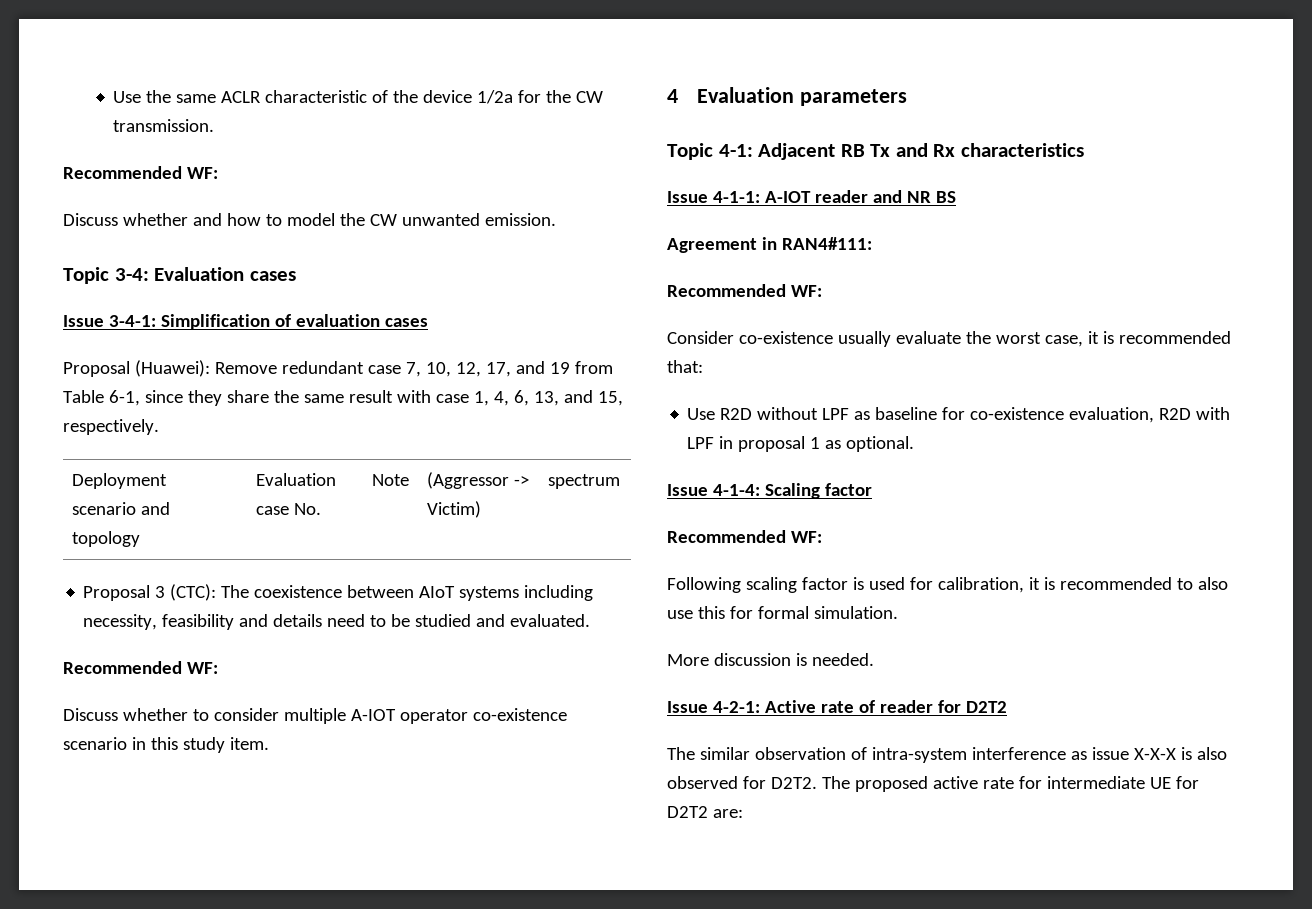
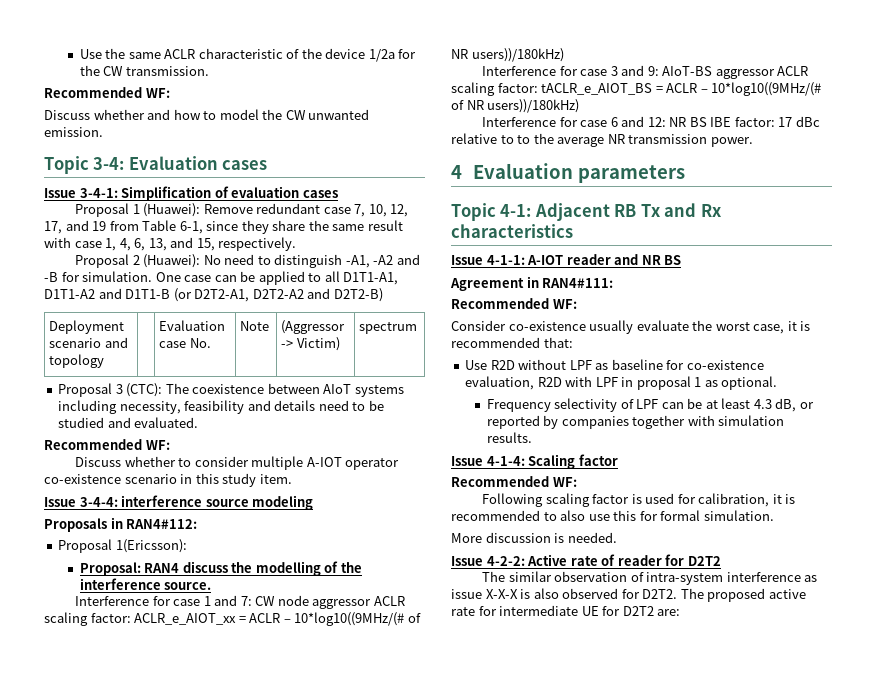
(130, 369) none -> [132,204,140,214] 1
(159, 427) none -> [75,254,420,268] [44,271,399,285] [44,288,383,302] // Proposal 2 (Huawei): No need to distinguish -A1, -A2 and -B for simulation. One case can be applied to all D1T1-A1, D1T1-A2 and D1T1-B (or D2T2-A1, D2T2-A2 and D2T2-B)
(269, 743) none -> [44,495,314,510] [44,517,198,532] [58,539,187,553] [79,561,362,576] [79,578,212,590] [75,595,405,609] [44,612,421,626] [451,48,564,62] [482,65,809,79] [451,82,822,96] [451,99,580,113] [482,116,820,127] [451,133,753,147] // Issue 3-4-4: interference source modeling // Proposals in RAN4#112: // Proposal 1(Ericsson): // Proposal: RAN4 discuss the modelling of the interference source. // Interference for case 1 and 7: CW node aggressor ACLR scaling factor: ACLR_e_AIOT_xx = ACLR – 10*log10((9MHz/(# of NR users))/180kHz) // Interference for case 3 and 9: AIoT-BS aggressor ACLR scaling factor: tACLR_e_AIOT_BS = ACLR – 10*log10((9MHz/(# of NR users))/180kHz) // Interference for case 6 and 12: NR BS IBE factor: 17 dBc relative to to the average NR transmission power.
(915, 444) none -> [486,398,814,412] [486,415,785,429] [486,432,532,443] // Frequency selectivity of LPF can be at least 4.3 dB, or reported by companies together with simulation results.
[712,701,760,713] 4-2-1: -> [486,556,525,566] 4-2-2:

